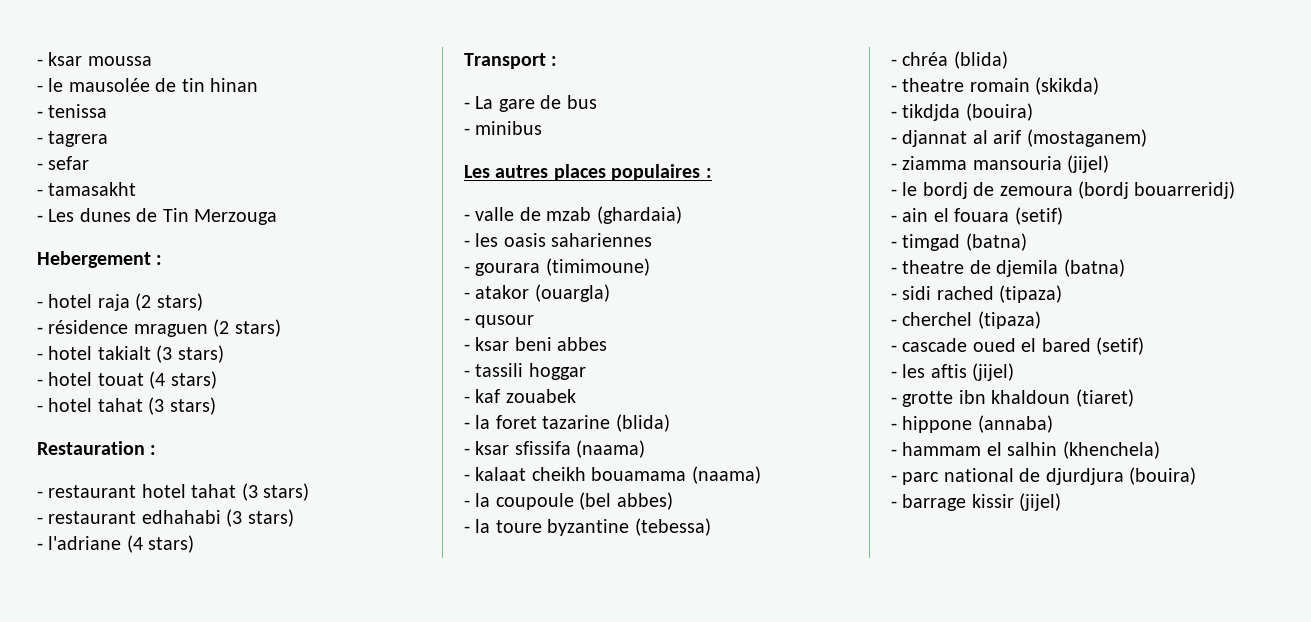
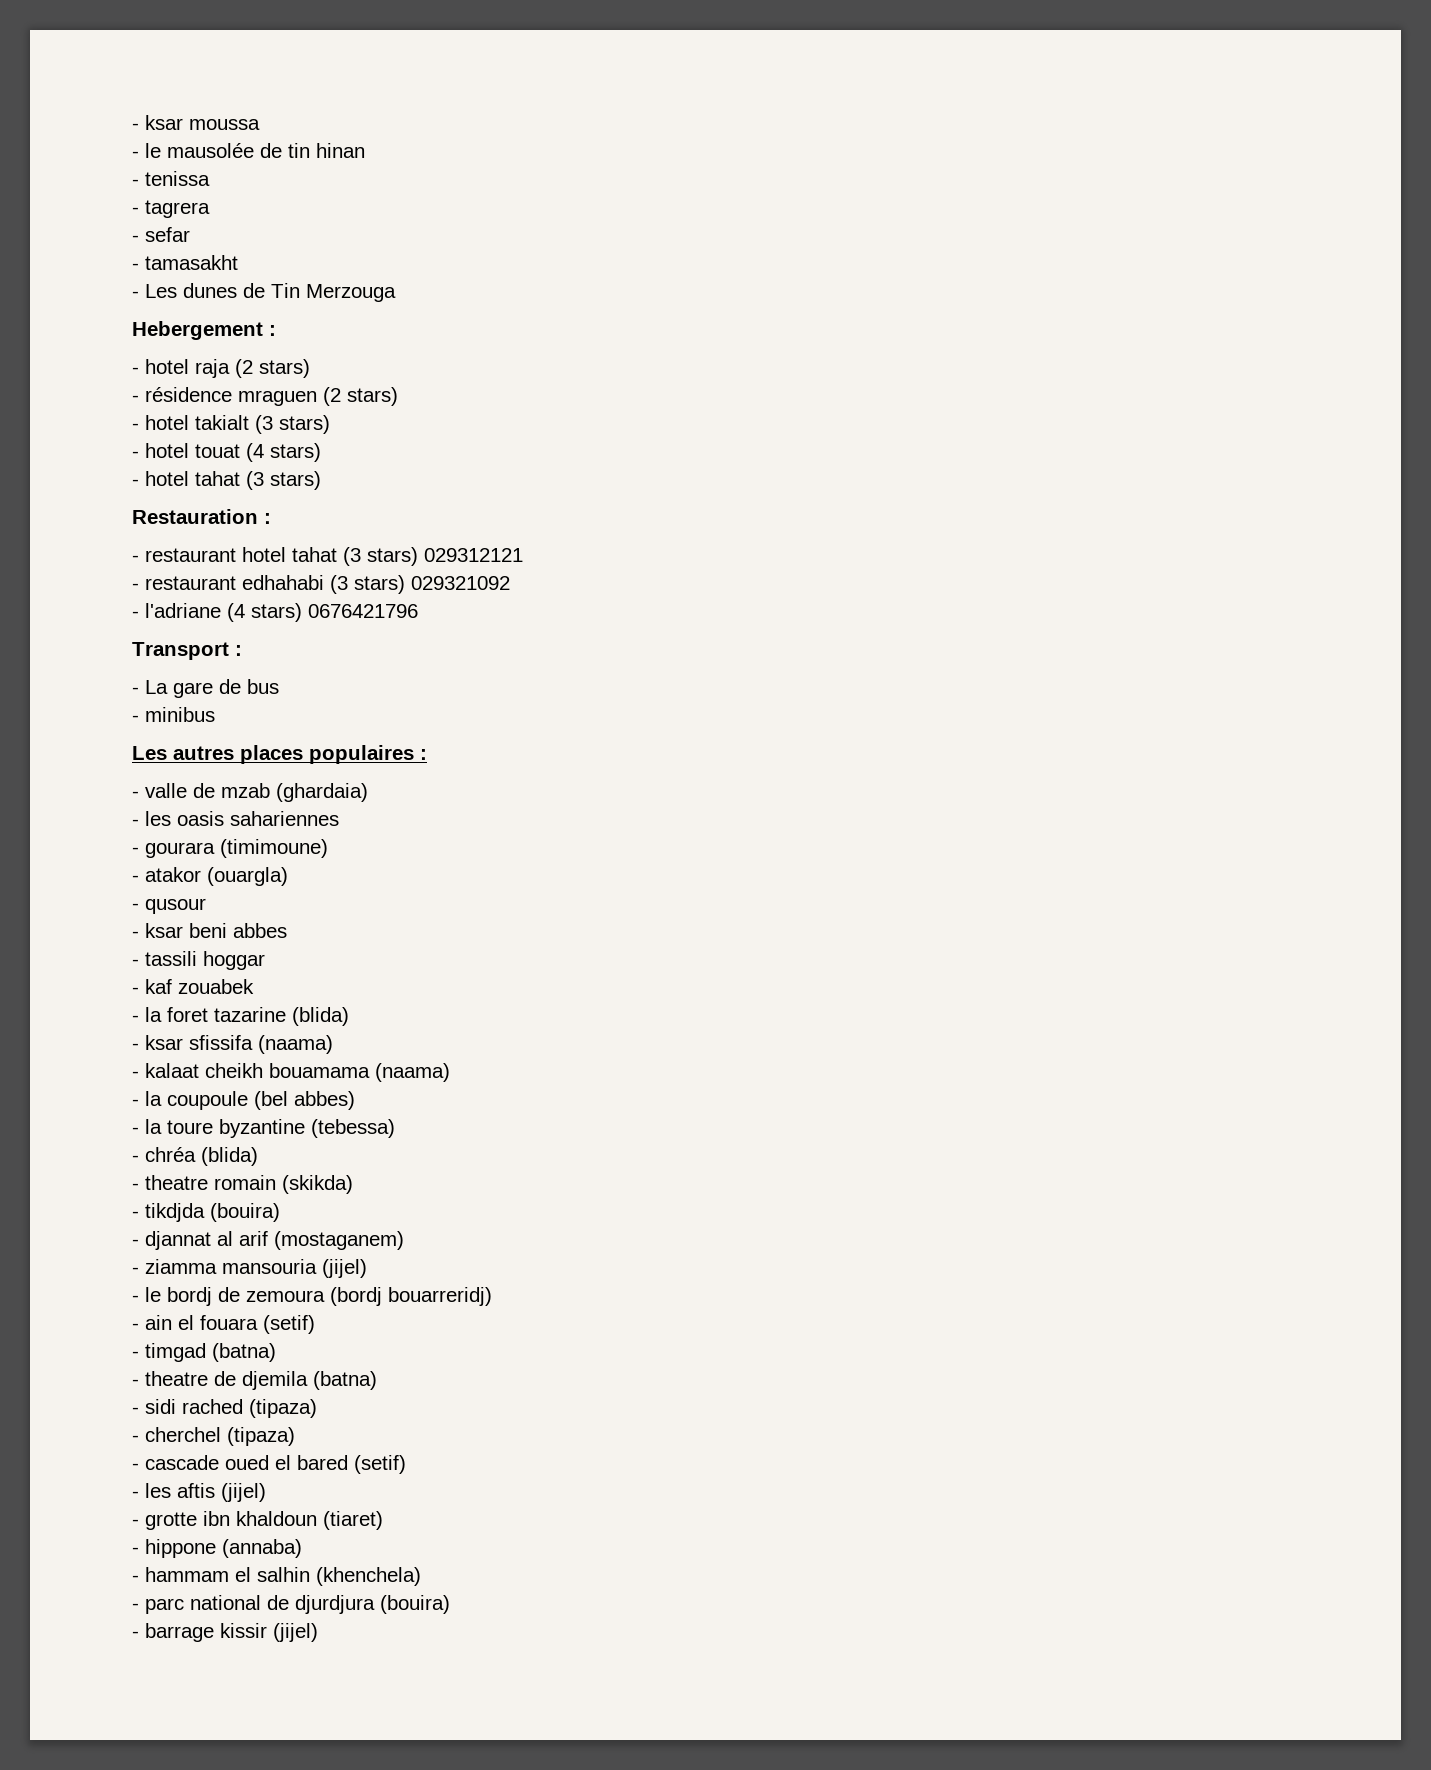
(309, 492) none -> [424,548,523,562] 029312121
(294, 518) none -> [411,576,510,590] 029321092
(195, 544) none -> [308,604,418,618] 0676421796

